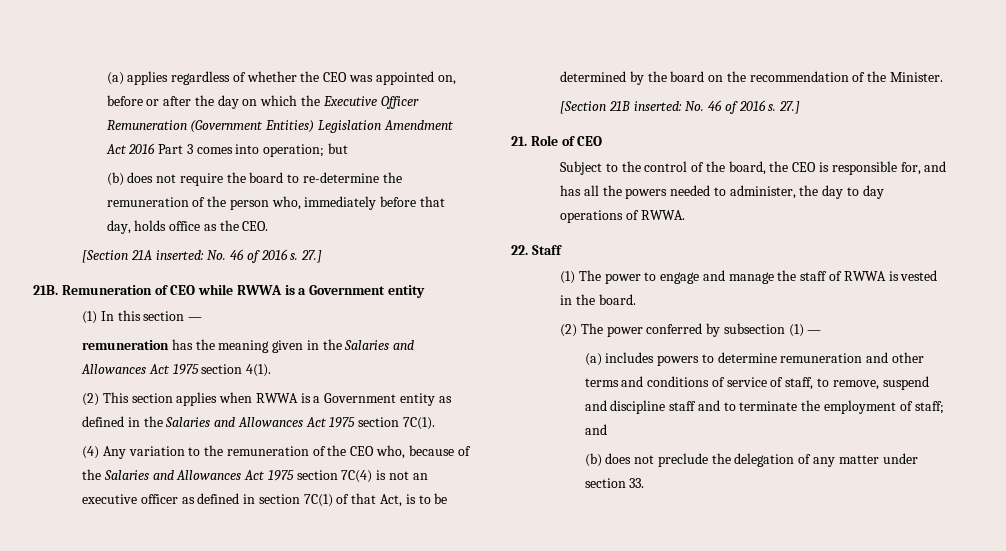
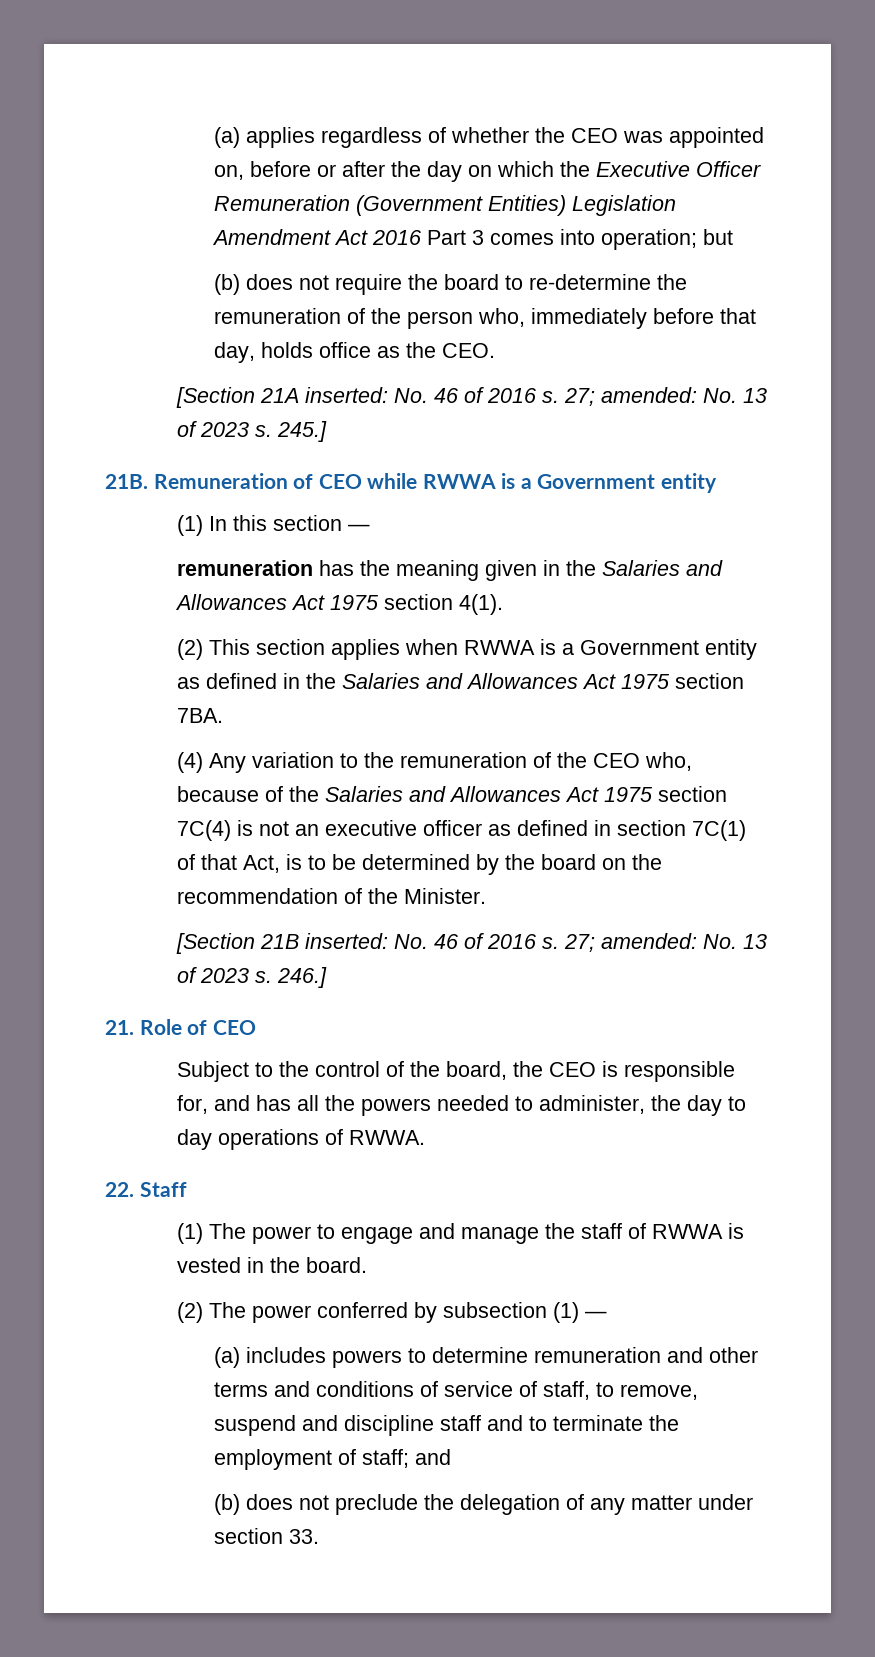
[301,250,323,263] 27.] -> [564,387,768,406] [177,421,328,442] 27; amended: No. 13 of 2023 s. 245.]
[403,417,436,430] 7C(1). -> [177,708,224,723] 7BA.
[779,101,801,114] 27.] -> [564,933,768,952] [177,967,328,988] 27; amended: No. 13 of 2023 s. 246.]

